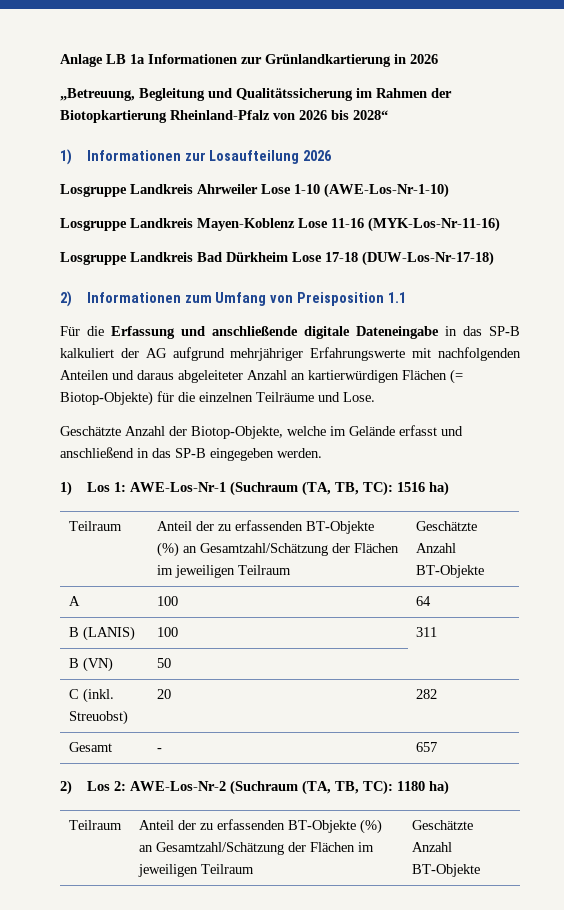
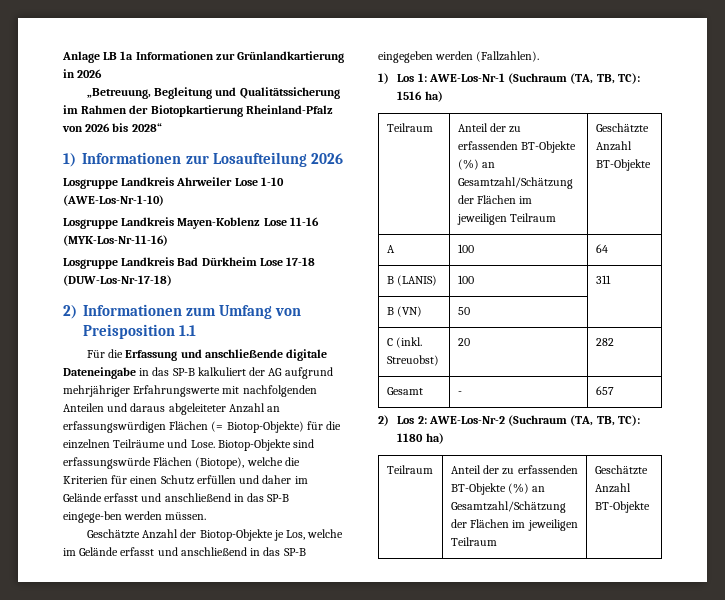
[308,370,399,383] kartierwürdigen -> [63,421,166,433] erfassungswürdigen
(375, 397) none -> [217,439,315,451] [63,457,300,469] [63,475,308,485] [63,493,290,502] [63,511,207,523] Biotop-Objekte sind erfassungswürde Flächen (Biotope), welche die Kriterien für einen Schutz erfüllen und daher im Gelände erfasst und anschließend in das SP-B eingege-ben werden müssen.
[191,426,283,439] Biotop-Objekte, -> [199,529,306,541] Biotop-Objekte je Los,
[277,448,322,458] werden. -> [435,51,540,62] werden (Fallzahlen).

